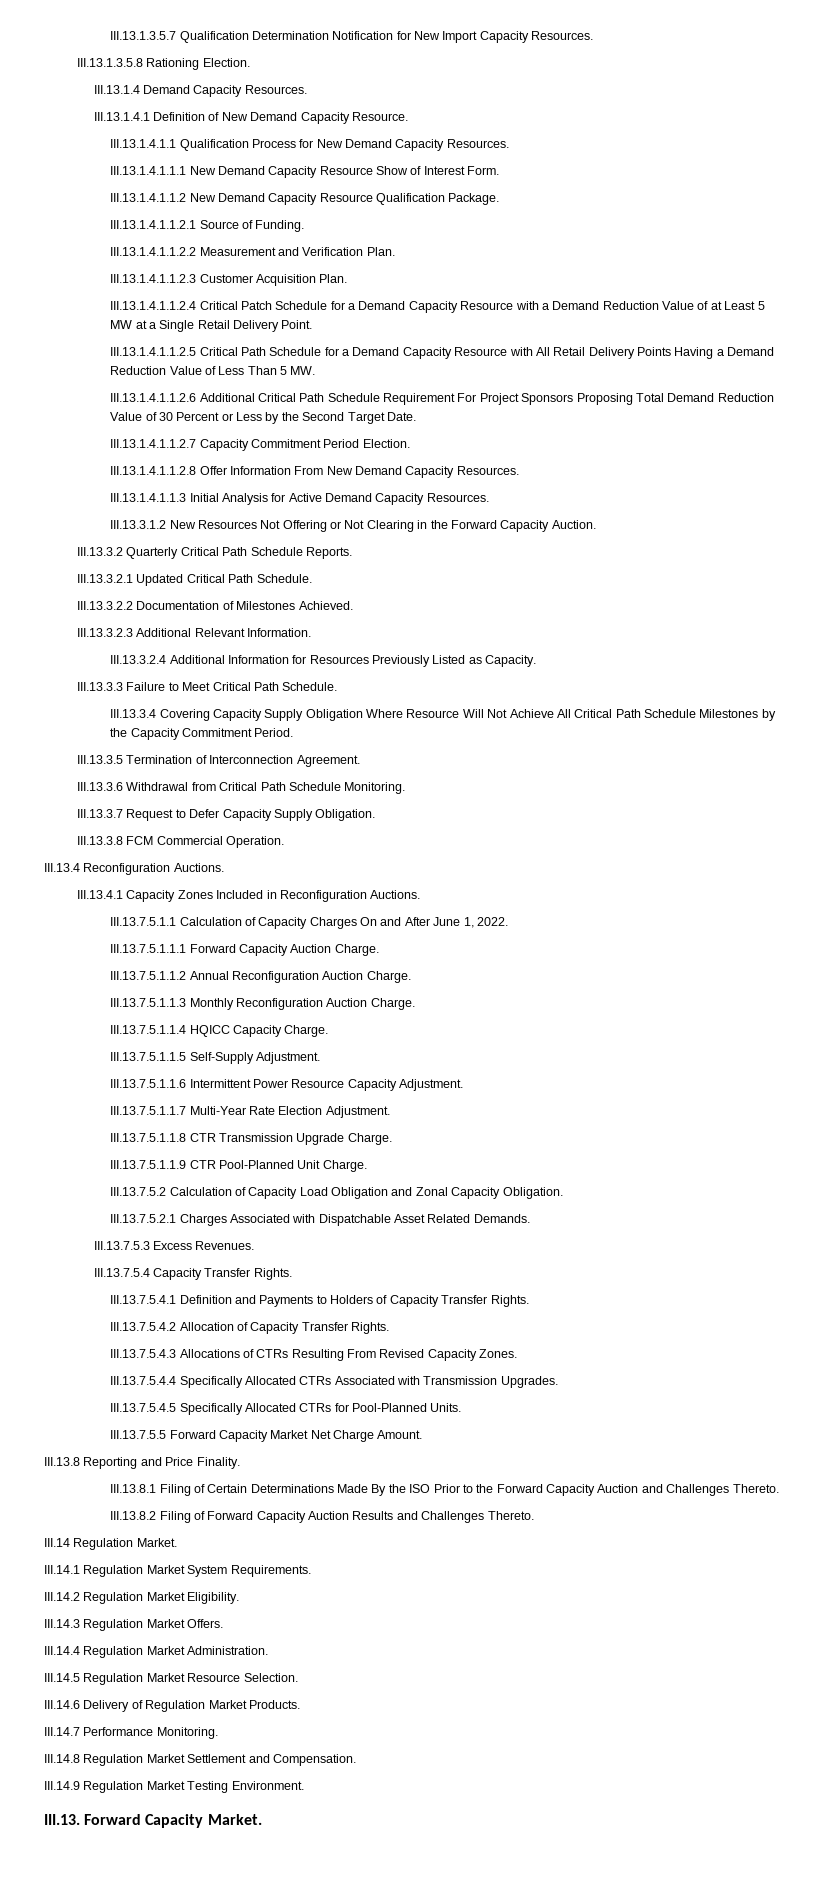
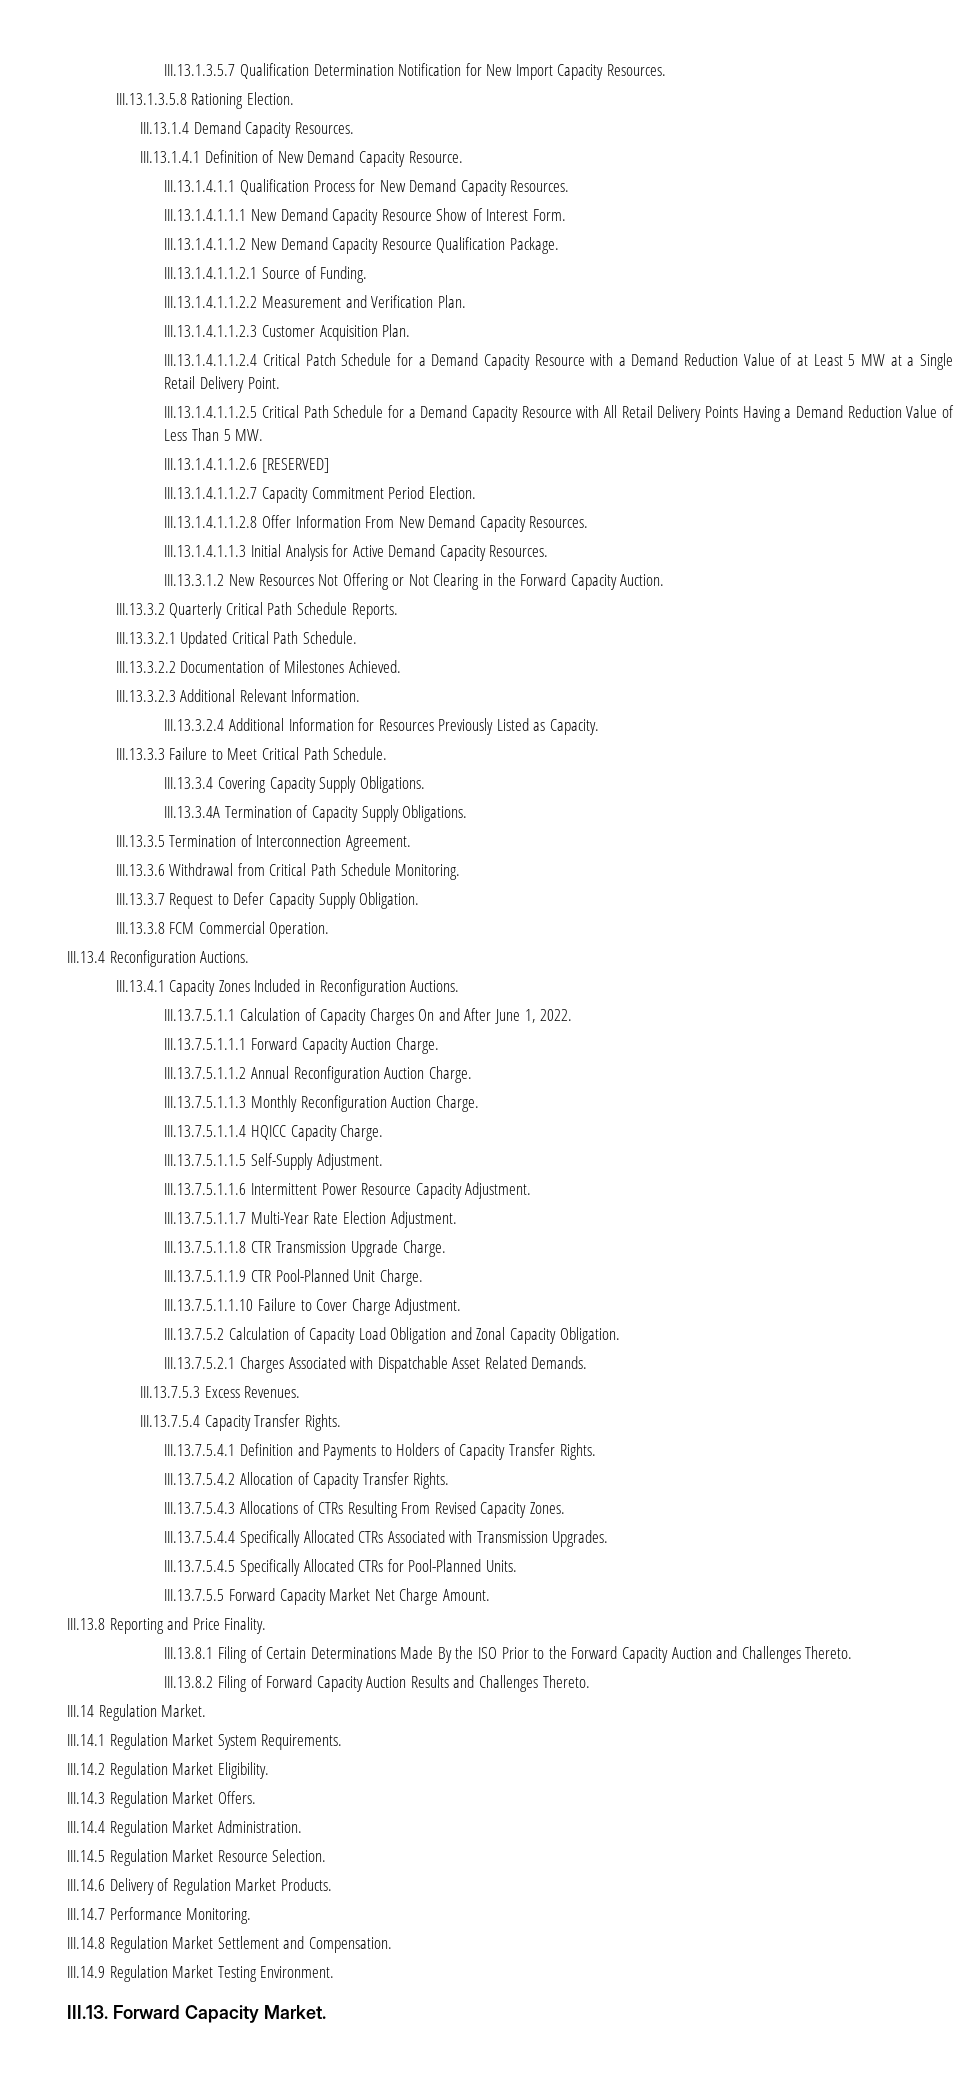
[199,393,774,405] [110,412,416,424] Additional Critical Path Schedule Requirement For Project Sponsors Proposing Total Demand Reduction Value of 30 Percent or Less by the Second Target Date. -> [261,458,329,473] [RESERVED]
[305,709,776,721] [110,728,294,740] Obligation Where Resource Will Not Achieve All Critical Path Schedule Milestones by the Capacity Commitment Period. -> [359,776,425,793] [164,805,468,822] Obligations. // III.13.3.4A Termination of Capacity Supply Obligations.
(367, 1166) none -> [164,1298,462,1315] // III.13.7.5.1.1.10 Failure to Cover Charge Adjustment.

